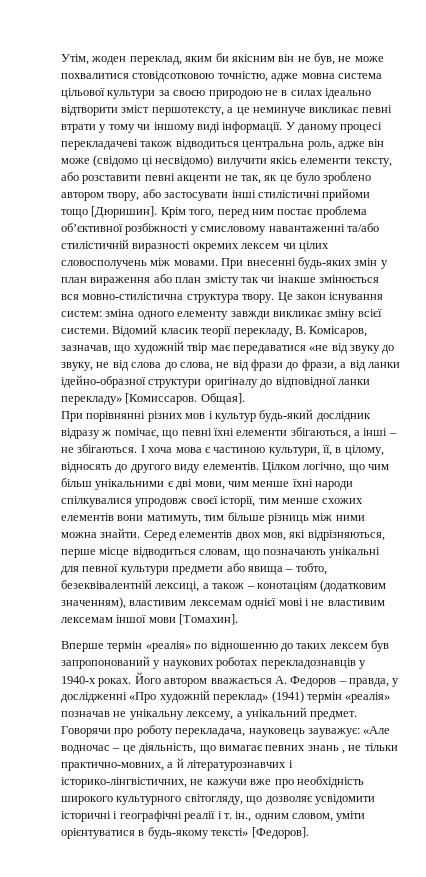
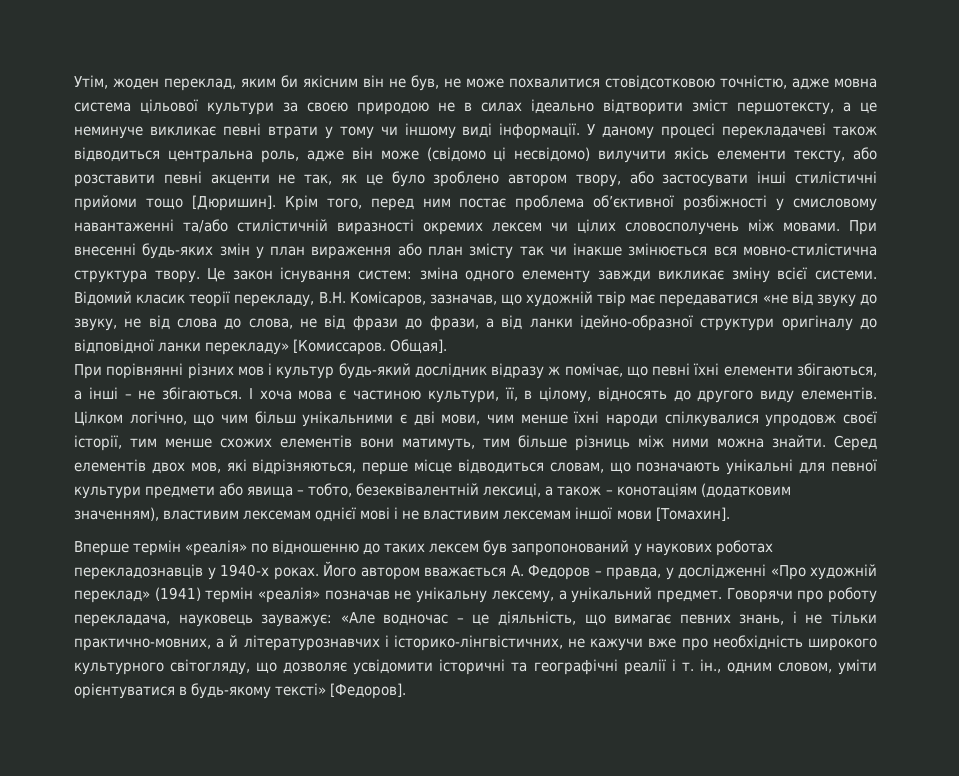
[294,326,306,334] В. -> [318,292,346,303] В.Н.
[307,745,345,754] знань , -> [739,611,797,625] знань, і
[113,811,118,819] і -> [511,662,528,672] та

